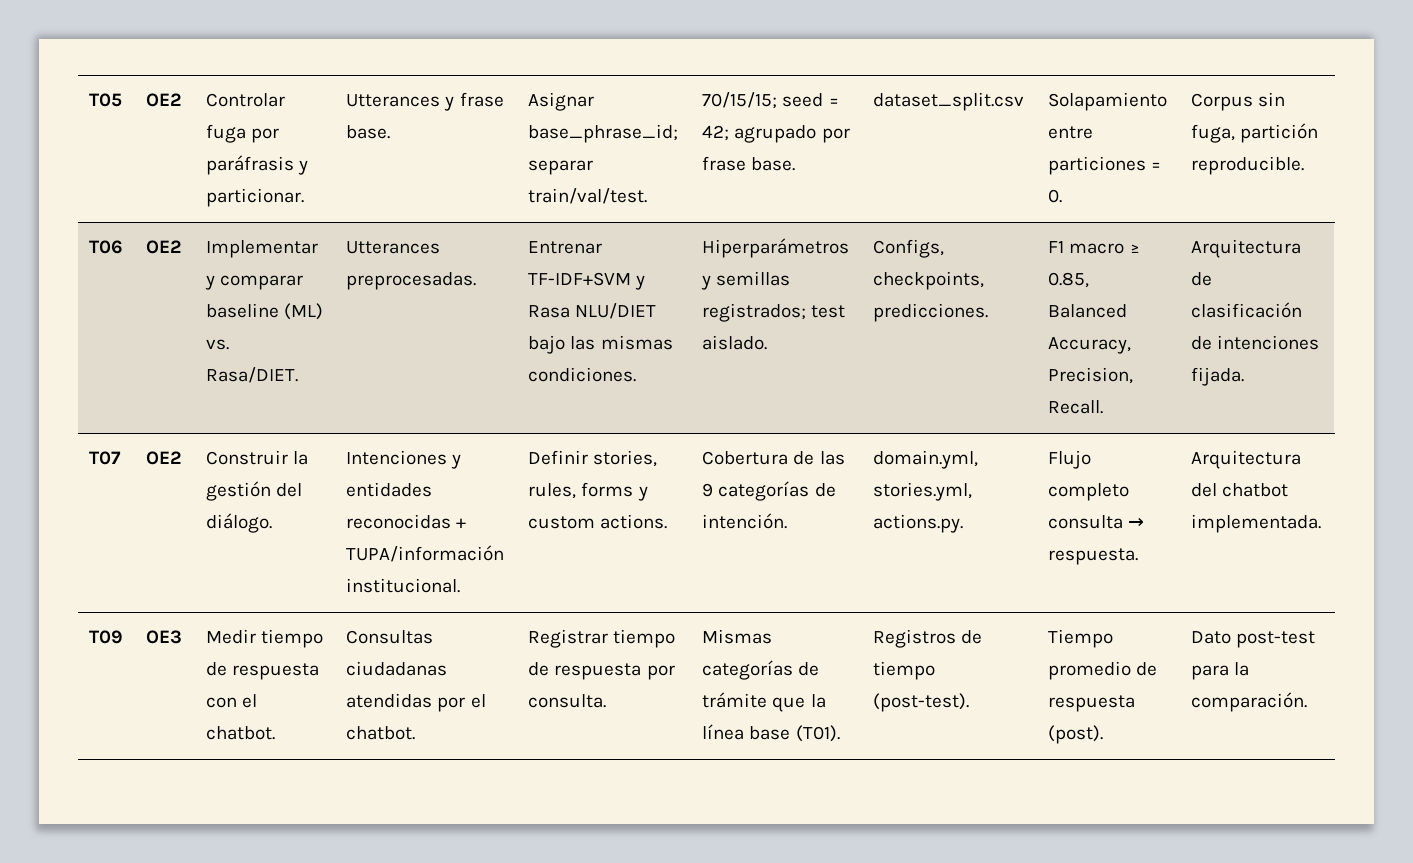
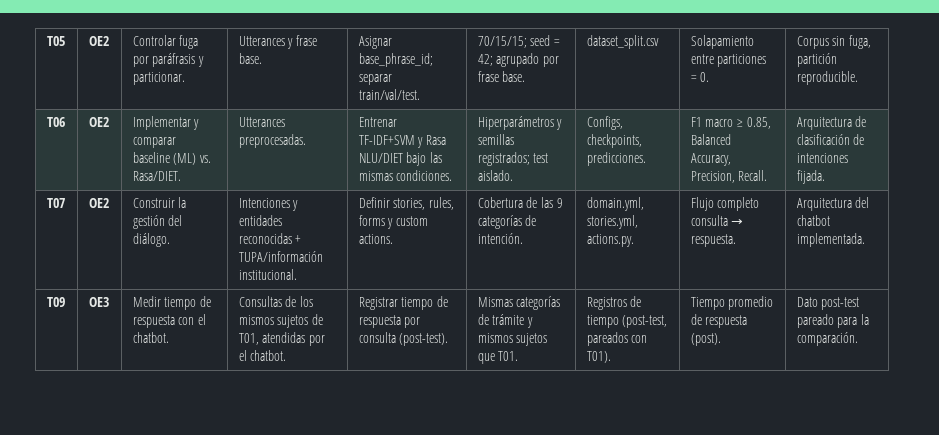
[346,661,448,676] ciudadanas -> [285,296,314,307] [238,314,324,328] [238,333,259,345] de los mismos sujetos de T01,
[528,694,607,708] consulta. -> [358,332,449,346] consulta (post-test).
[772,694,826,712] [702,724,840,742] que la línea base (T01). -> [527,317,534,328] [477,333,548,346] [477,351,519,364] y mismos sujetos que T01.
[873,693,970,712] (post-test). -> [622,315,668,328] [586,332,648,346] [586,351,611,363] (post-test, pareados con T01).
(1316, 639) none -> [796,314,834,328] pareado

